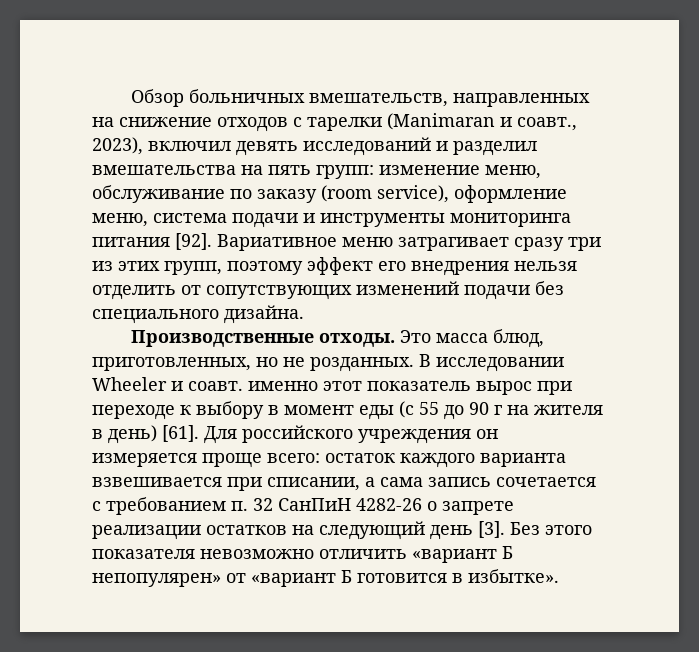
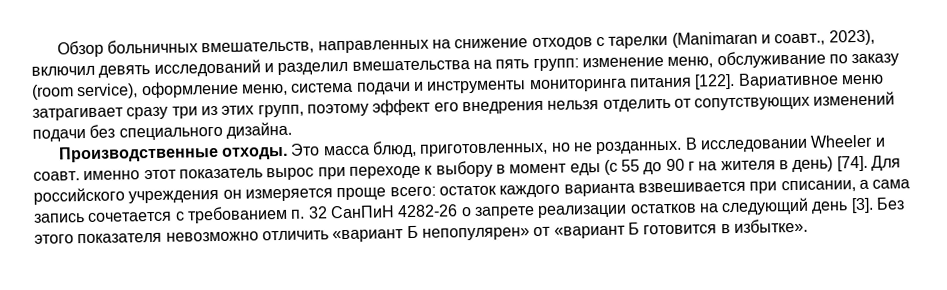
[175,233,212,250] [92]. -> [694,73,736,90] [122].
[162,425,199,442] [61]. -> [836,155,868,172] [74].

